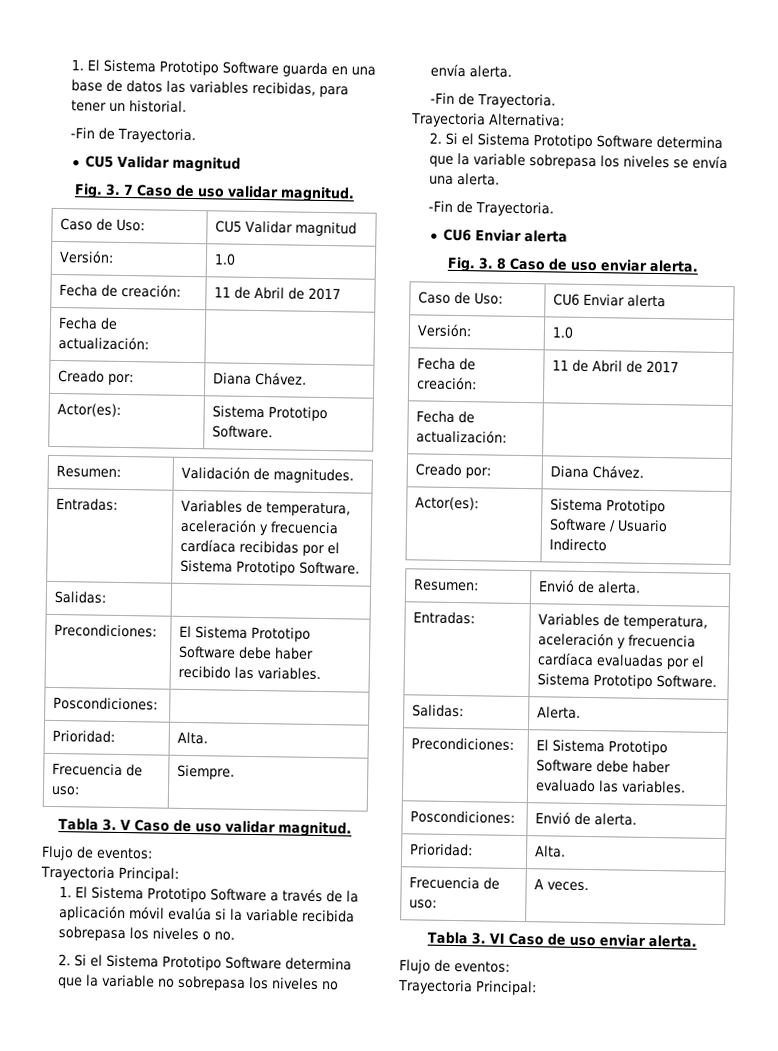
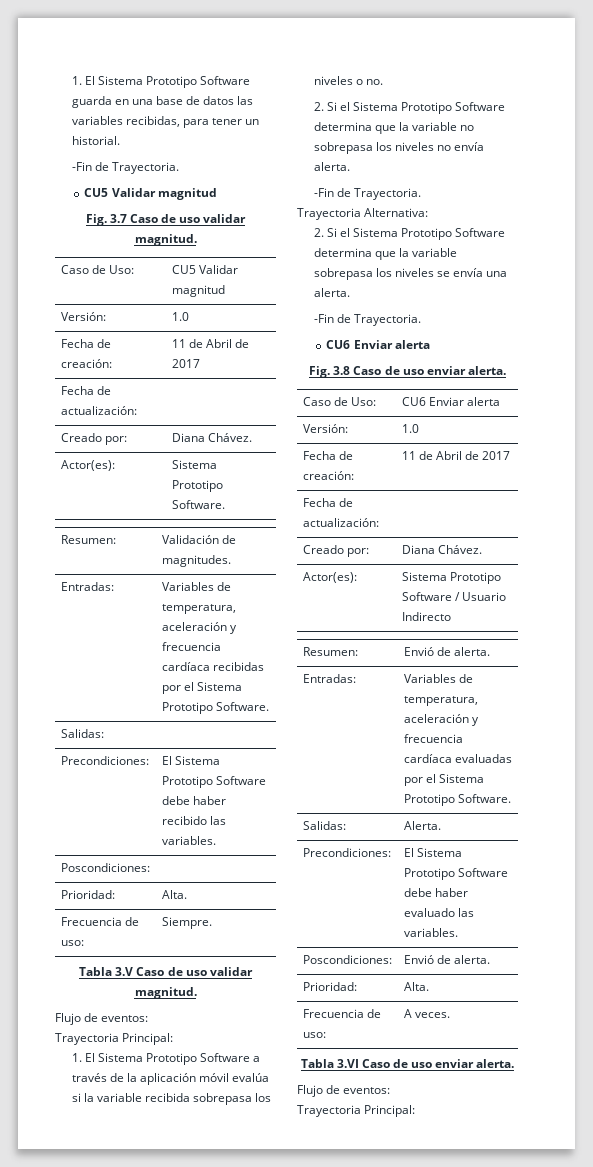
[105,183,134,196] 3. 7 -> [109,214,127,223] 3.7
[101,818,131,831] 3. V -> [115,967,134,976] 3.V
[477,257,507,270] 3. 8 -> [333,366,351,375] 3.8
[470,932,505,945] 3. VI -> [336,1059,359,1068] 3.VI

